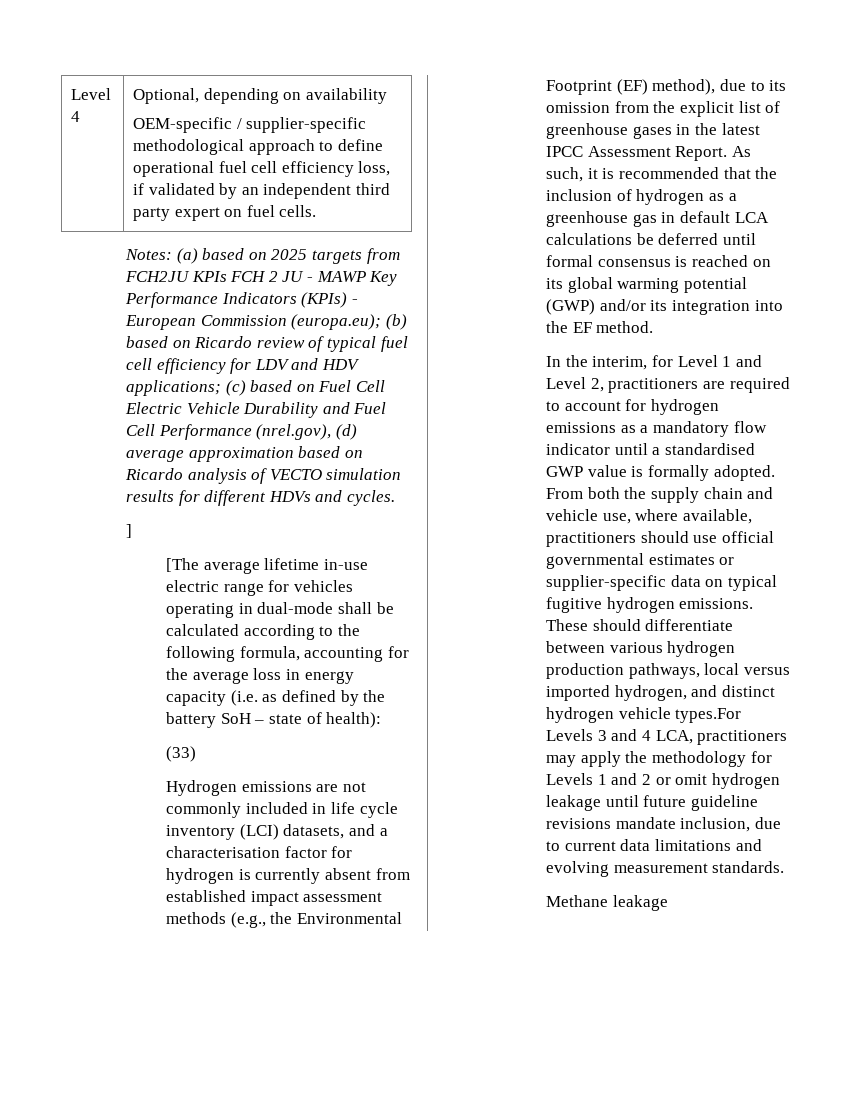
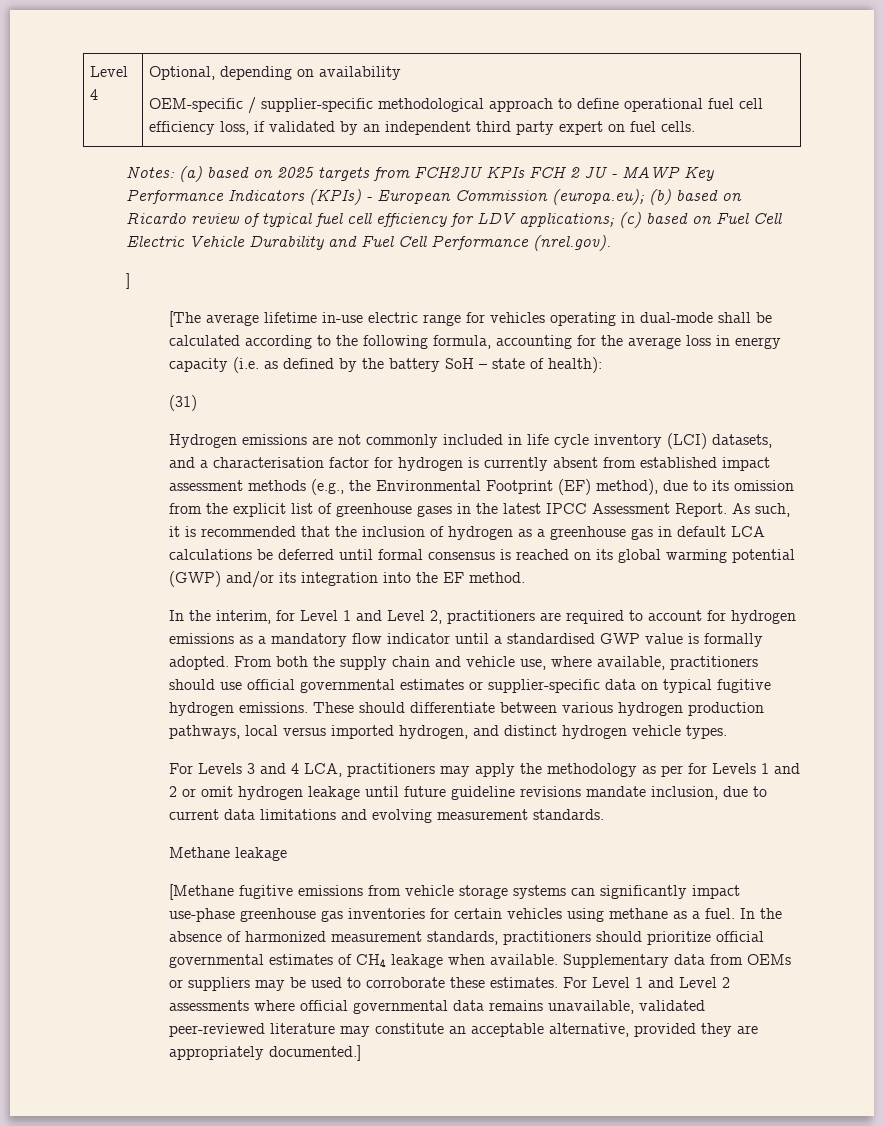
[291,358,361,370] and HDV -> (517, 218) none
[256,424,357,440] [126,446,363,462] [125,468,402,484] [126,490,396,506] (nrel.gov), (d) average approximation based on Ricardo analysis of VECTO simulation results for different HDVs and cycles. -> [533,235,612,251] (nrel.gov).
[166,746,197,762] (33) -> [169,395,198,411] (31)
[675,708,742,723] types.For -> [686,725,728,739] [169,763,194,774] types. // For
(747, 759) none -> [642,765,684,777] as per
(668, 903) none -> [169,884,741,900] [169,908,783,922] [169,931,765,945] [169,954,792,968] [169,977,731,991] [169,1000,706,1014] [169,1023,759,1037] [169,1045,362,1061] // [Methane fugitive emissions from vehicle storage systems can significantly impact use-phase greenhouse gas inventories for certain vehicles using methane as a fuel. In the absence of harmonized measurement standards, practitioners should prioritize official governmental estimates of CH4 leakage when available. Supplementary data from OEMs or suppliers may be used to corroborate these estimates. For Level 1 and Level 2 assessments where official governmental data remains unavailable, validated peer-reviewed literature may constitute an acceptable alternative, provided they are appropriately documented.]

